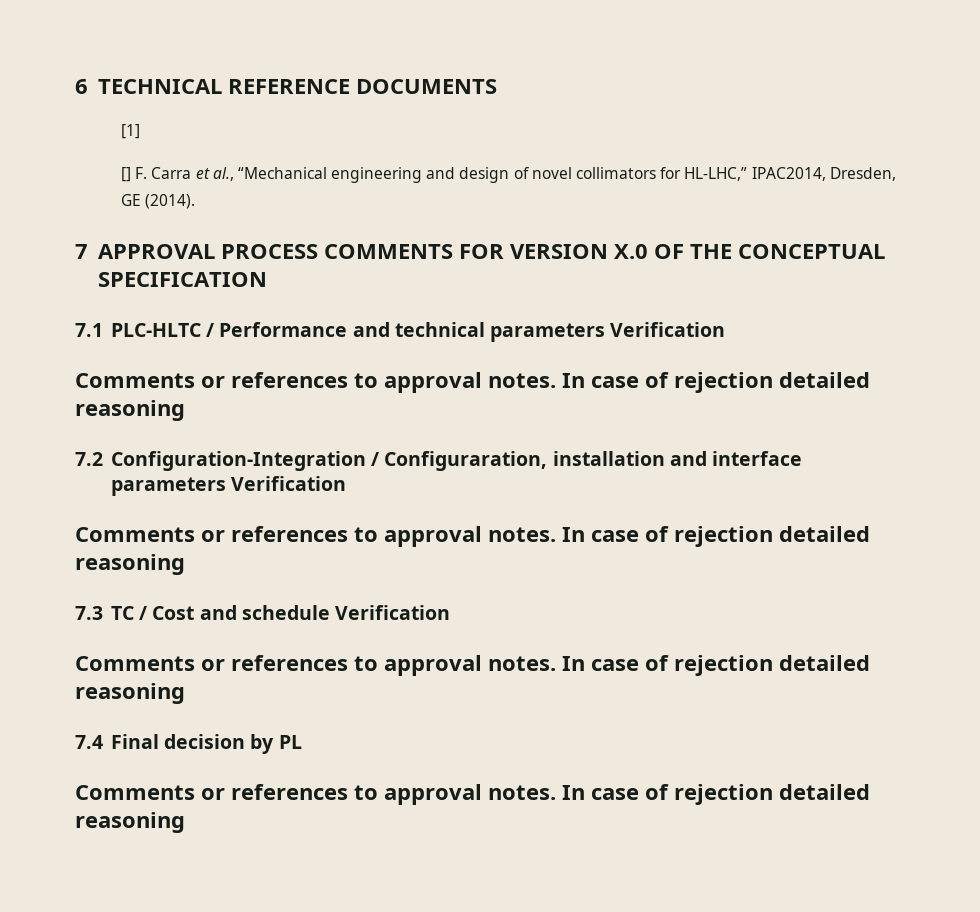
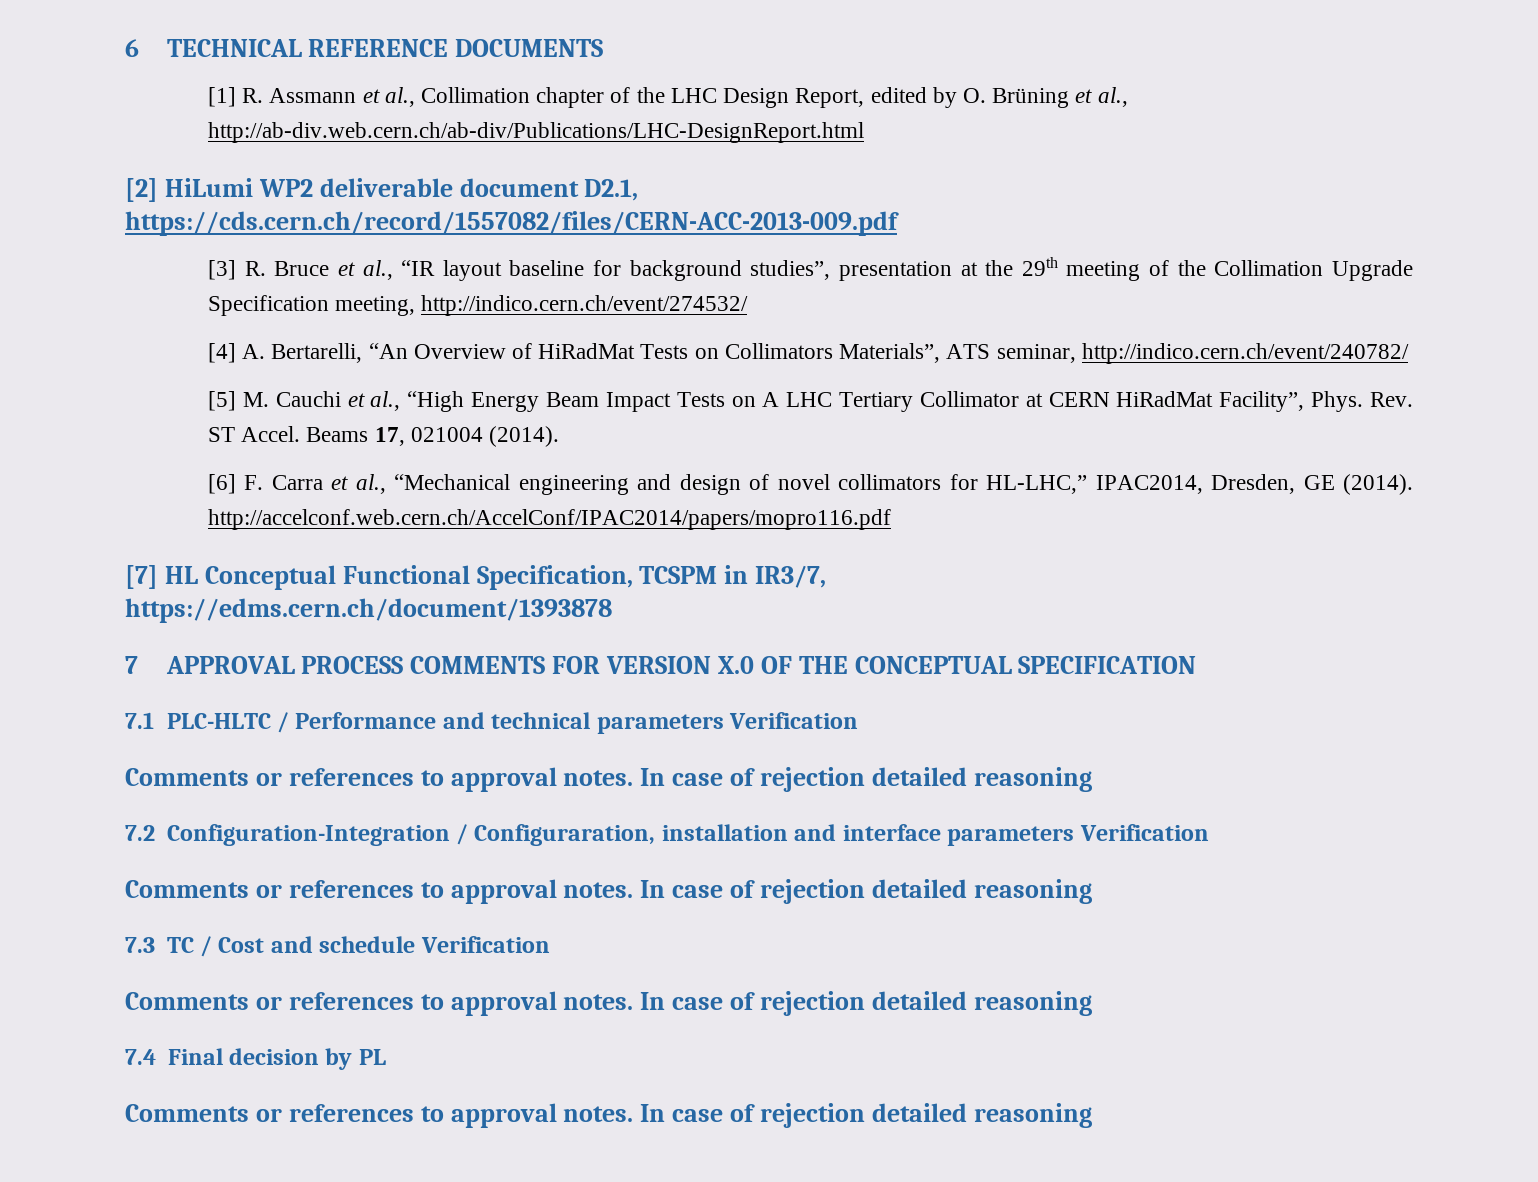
[120,167,131,182] // [] -> [242,87,1128,108] [207,122,864,143] [125,178,639,202] [125,211,899,236] [207,257,1413,281] [207,295,749,316] [207,343,1409,364] [207,391,1413,412] [207,426,560,447] [207,474,236,494] R. Assmann et al., Collimation chapter of the LHC Design Report, edited by O. Brüning et al., http://ab-div.web.cern.ch/ab-div/Publications/LHC-DesignReport.html // [2] HiLumi WP2 deliverable document D2.1, https://cds.cern.ch/record/1557082/files/CERN-ACC-2013-009.pdf // [3] R. Bruce et al., “IR layout baseline for background studies”, presentation at the 29th meeting of the Collimation Upgrade Specification meeting, http://indico.cern.ch/event/274532/ // [4] A. Bertarelli, “An Overview of HiRadMat Tests on Collimators Materials”, ATS seminar, http://indico.cern.ch/event/240782/ // [5] M. Cauchi et al., “High Energy Beam Impact Tests on A LHC Tertiary Collimator at CERN HiRadMat Facility”, Phys. Rev. ST Accel. Beams 17, 021004 (2014). // [6]
(196, 201) none -> [207,509,891,530] [125,565,827,590] [125,598,612,623] http://accelconf.web.cern.ch/AccelConf/IPAC2014/papers/mopro116.pdf // [7] HL Conceptual Functional Specification, TCSPM in IR3/7, // https://edms.cern.ch/document/1393878

